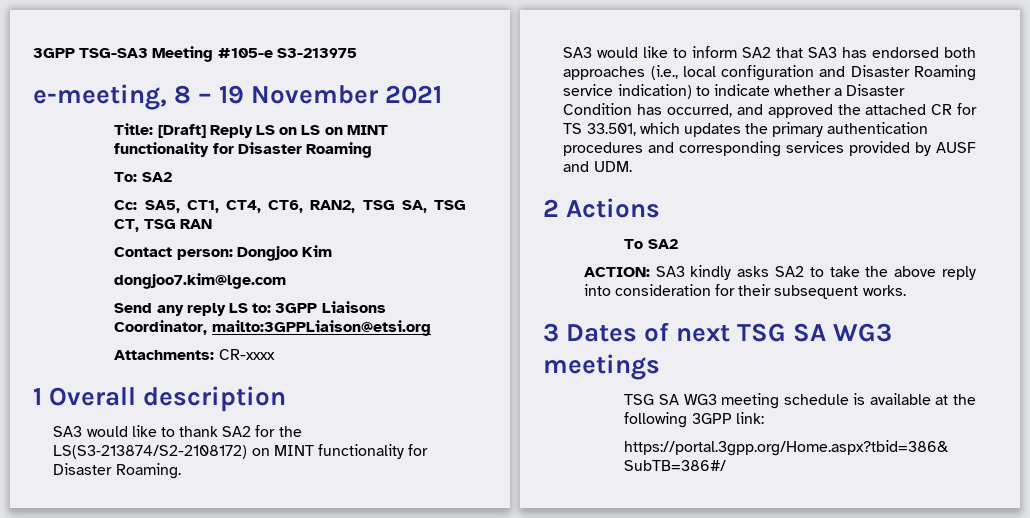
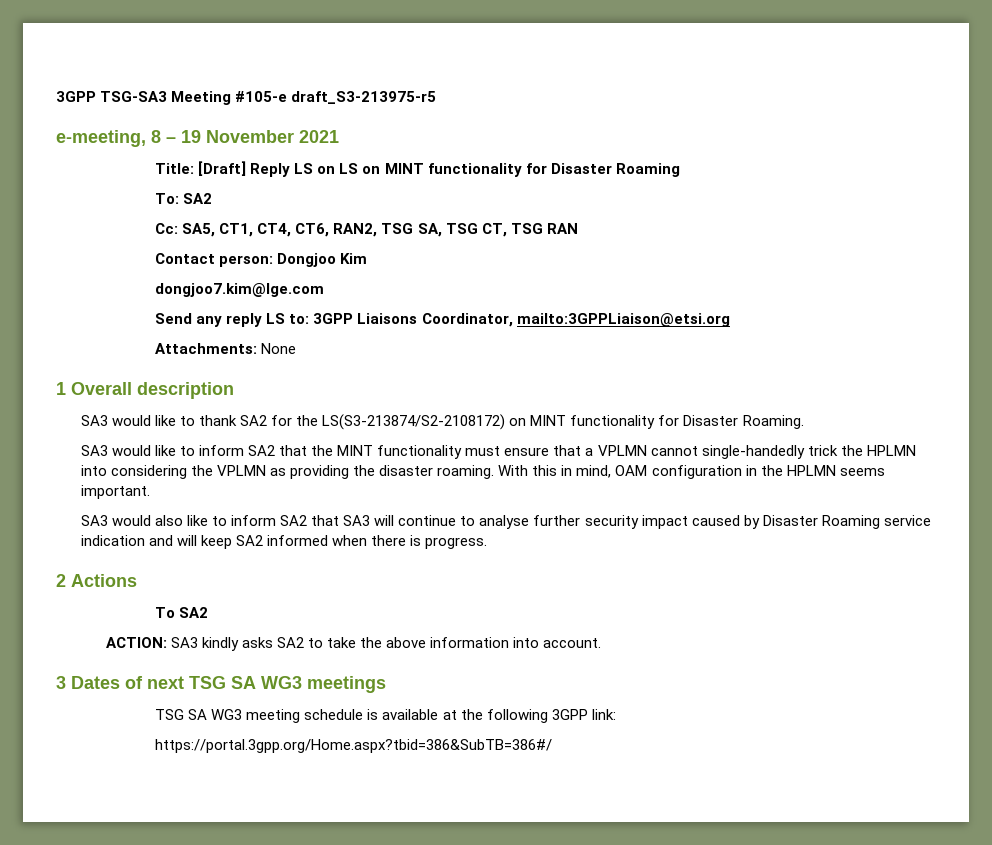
[276,48,357,58] S3-213975 -> [291,91,437,104] draft_S3-213975-r5
[114,349,275,360] Attachments: CR-xxxx -> [155,343,297,354] Attachments: None
[808,47,976,58] [563,65,976,81] [563,84,906,99] [563,103,977,118] [563,122,929,137] [563,141,976,157] [563,161,632,172] SA3 has endorsed both approaches (i.e., local configuration and Disaster Roaming service indication) to indicate whether a Disaster Condition has occurred, and approved the attached CR for TS 33.501, which updates the primary authentication procedures and corresponding services provided by AUSF and UDM. -> [311,445,916,459] [80,465,885,479] [80,485,150,499] [80,515,931,529] [80,535,488,549] the MINT functionality must ensure that a VPLMN cannot single-handedly trick the HPLMN into considering the VPLMN as providing the disaster roaming. With this in mind, OAM configuration in the HPLMN seems important. // SA3 would also like to inform SA2 that SA3 will continue to analyse further security impact caused by Disaster Roaming service indication and will keep SA2 informed when there is progress.
[941,266,976,280] [583,284,906,299] reply into consideration for their subsequent works. -> [430,637,602,648] information into account.

